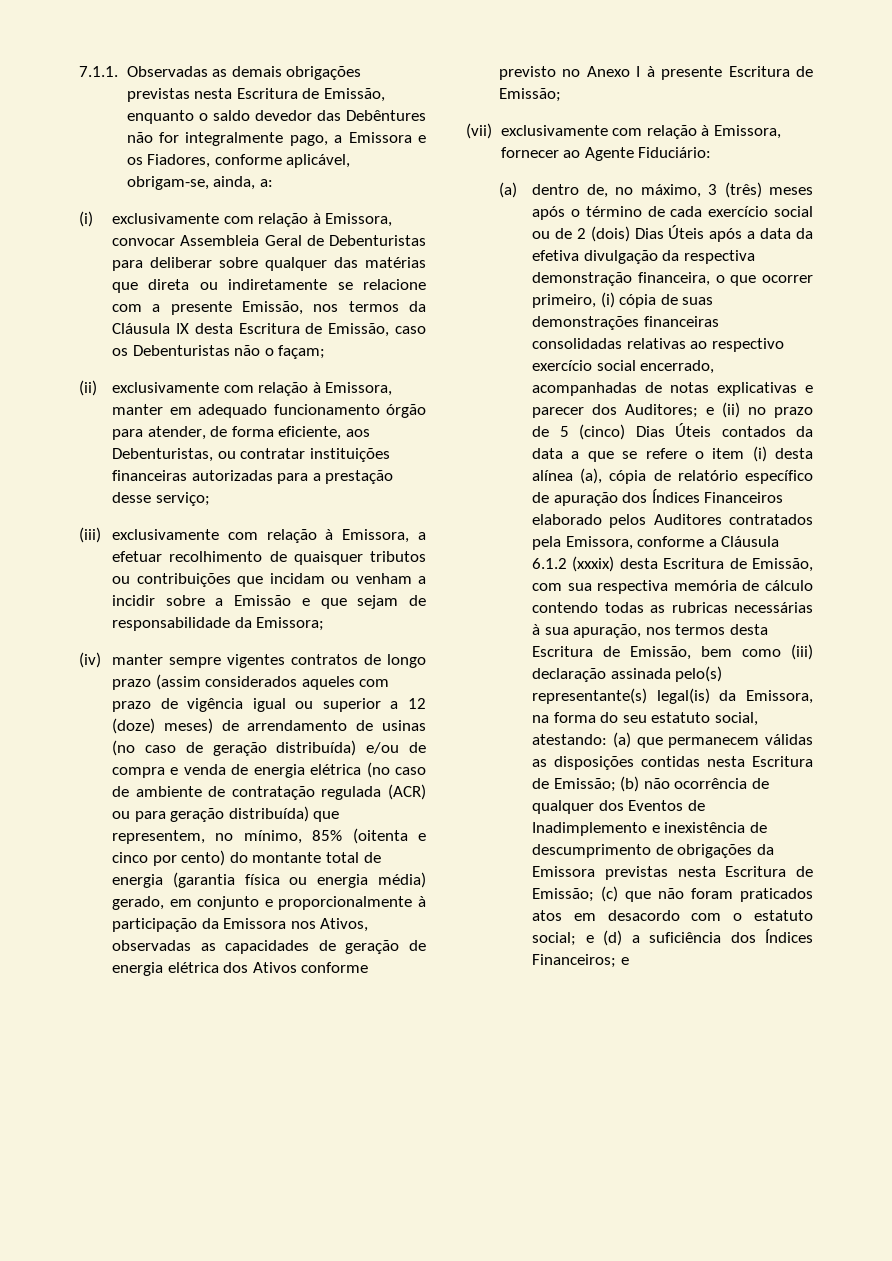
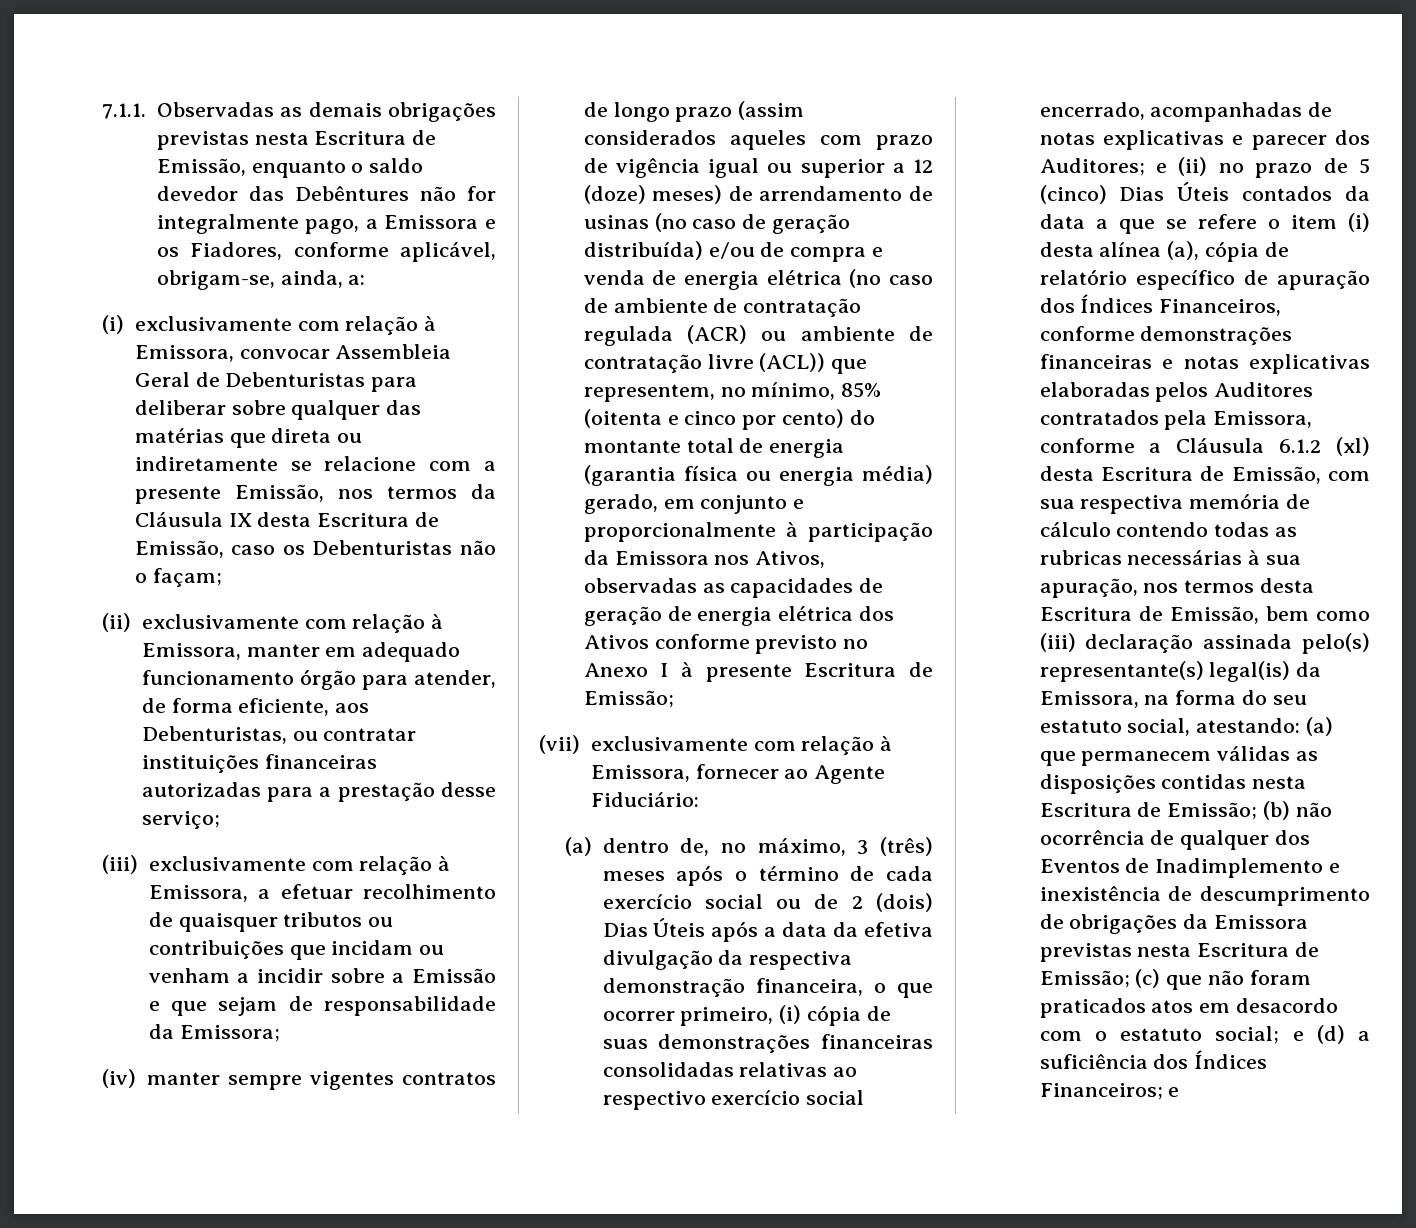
[134,806,309,822] para geração distribuída) -> [800,326,933,341] [583,353,826,373] ambiente de contratação livre (ACL))
[704,492,784,503] [532,514,603,525] Financeiros elaborado -> [1159,299,1282,316] [1039,326,1293,345] [1039,354,1370,374] [1039,382,1150,397] Financeiros, conforme demonstrações financeiras e notas explicativas elaboradas
[572,556,615,572] (xxxix) -> [1336,437,1370,456] (xl)

